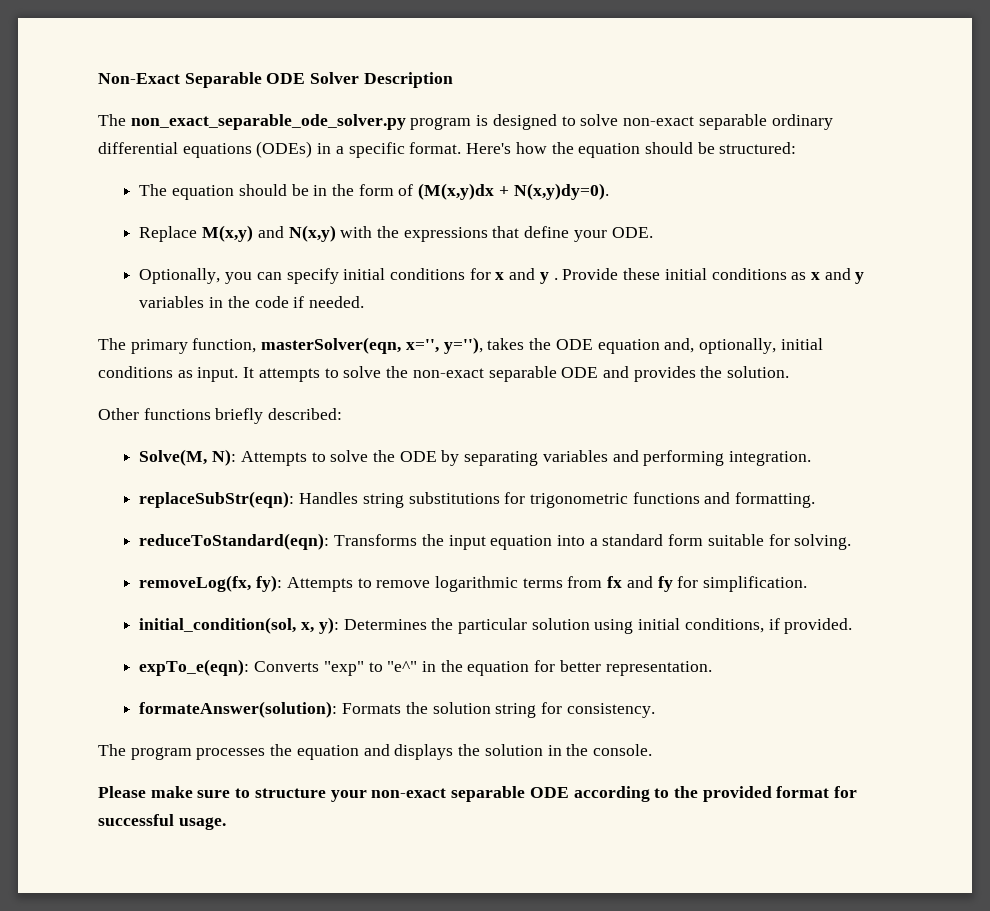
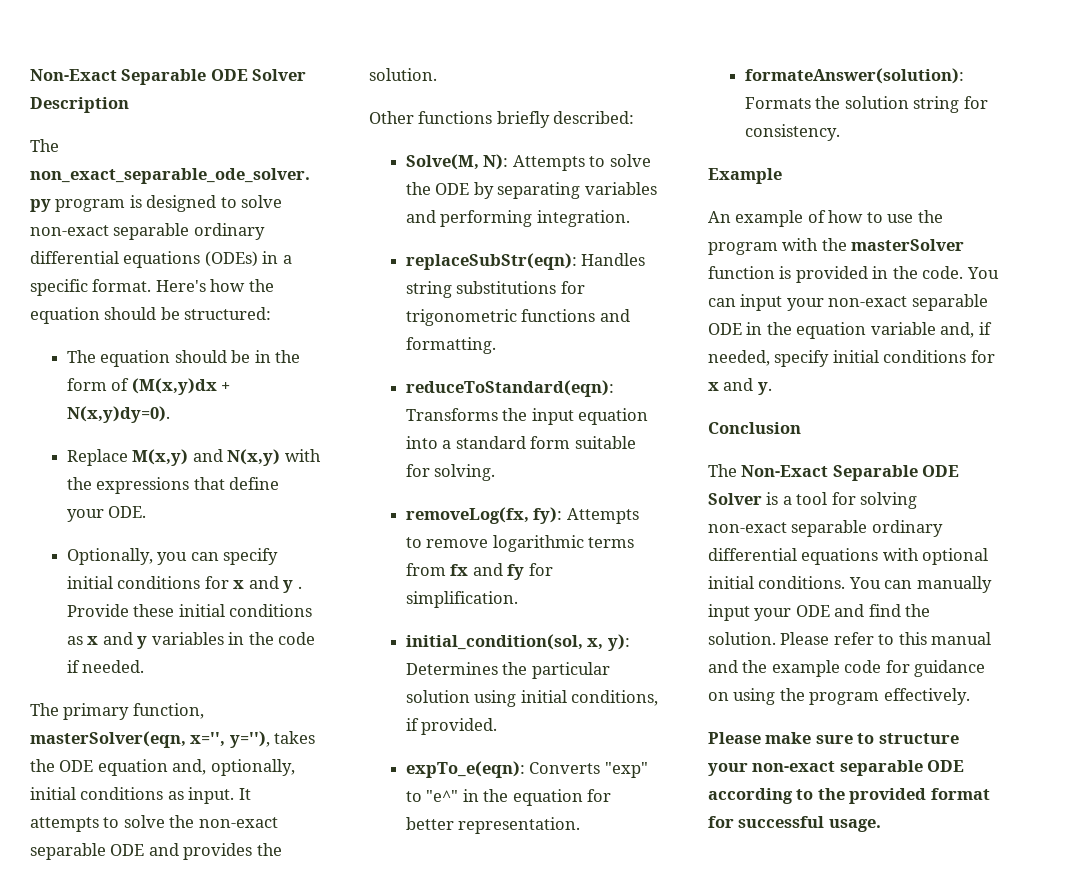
[98,744,652,760] The program processes the equation and displays the solution in the console. -> [708,168,782,184] [708,210,943,227] [708,238,965,255] [708,266,999,283] [708,294,988,311] [708,322,992,339] [708,350,995,367] [708,378,772,395] [708,422,801,434] [708,464,960,481] [708,492,918,509] [708,520,943,537] [708,548,989,565] [708,576,992,593] [708,604,931,621] [708,632,992,645] [708,660,986,677] [708,688,970,705] Example // An example of how to use the program with the masterSolver function is provided in the code. You can input your non-exact separable ODE in the equation variable and, if needed, specify initial conditions for x and y. // Conclusion // The Non-Exact Separable ODE Solver is a tool for solving non-exact separable ordinary differential equations with optional initial conditions. You can manually input your ODE and find the solution. Please refer to this manual and the example code for guidance on using the program effectively.

